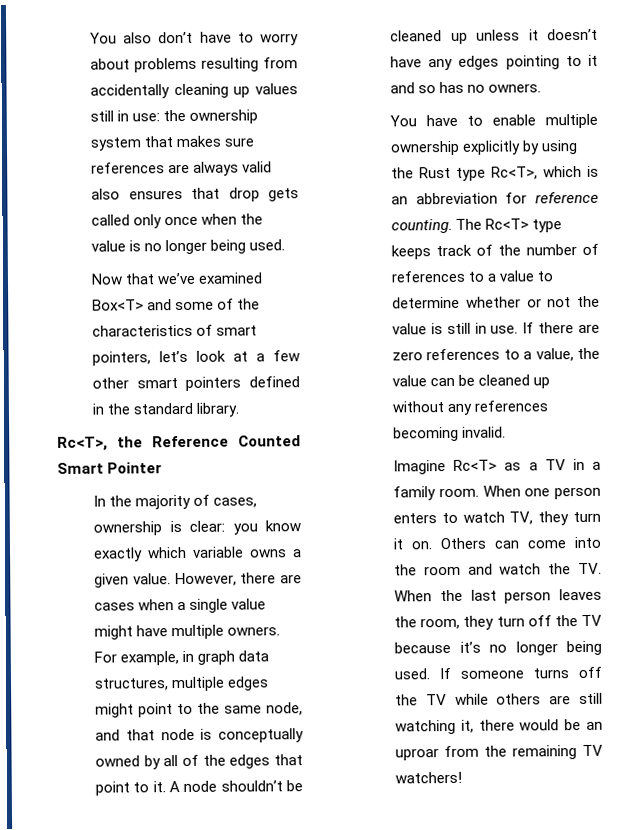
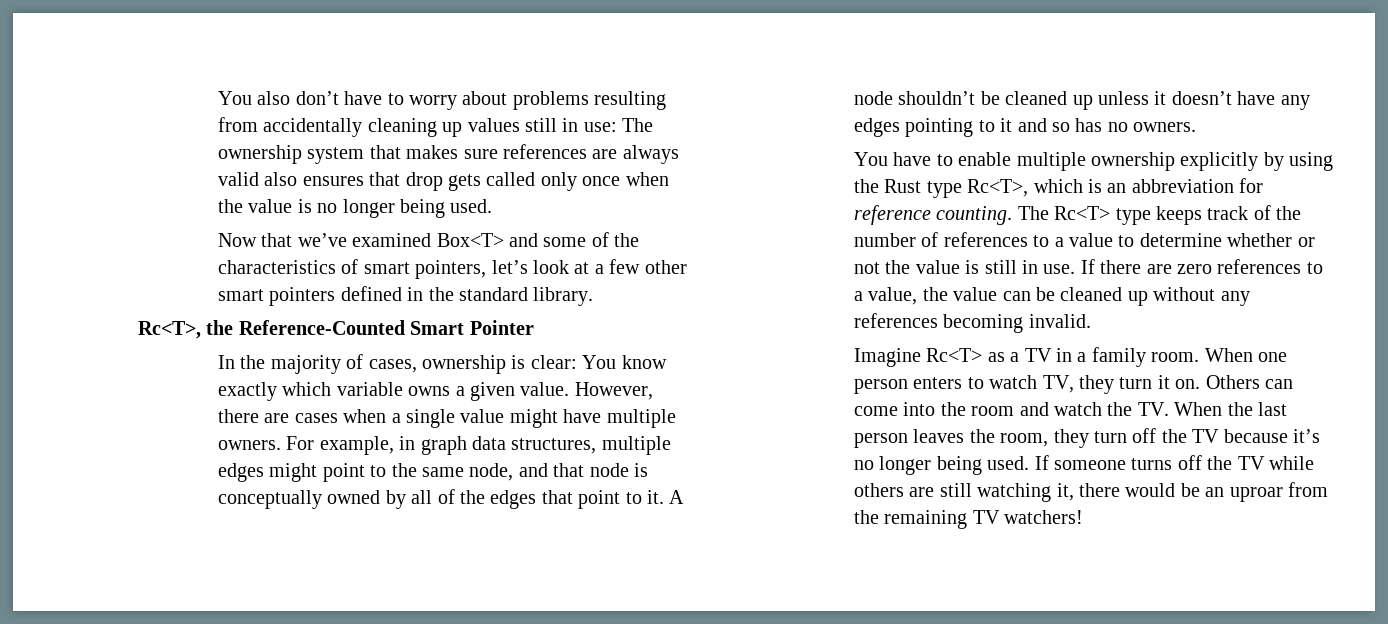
[163,109,187,122] the -> [622,118,654,132] The
[151,435,301,448] Reference Counted -> [238,320,405,335] Reference-Counted
[232,523,258,535] you -> [582,355,617,369] You

